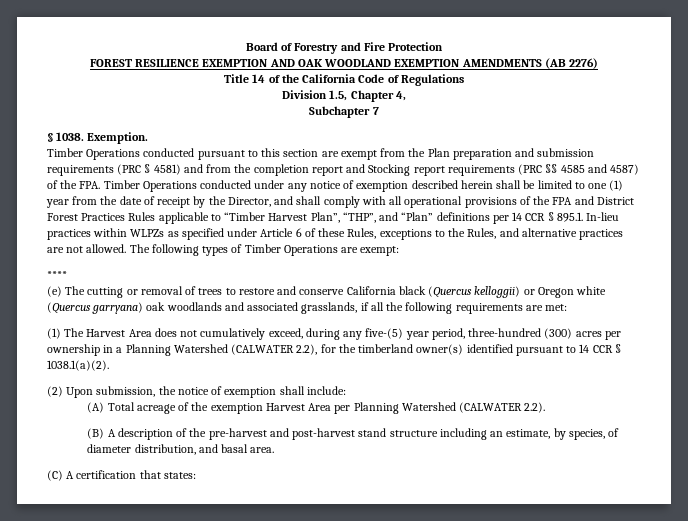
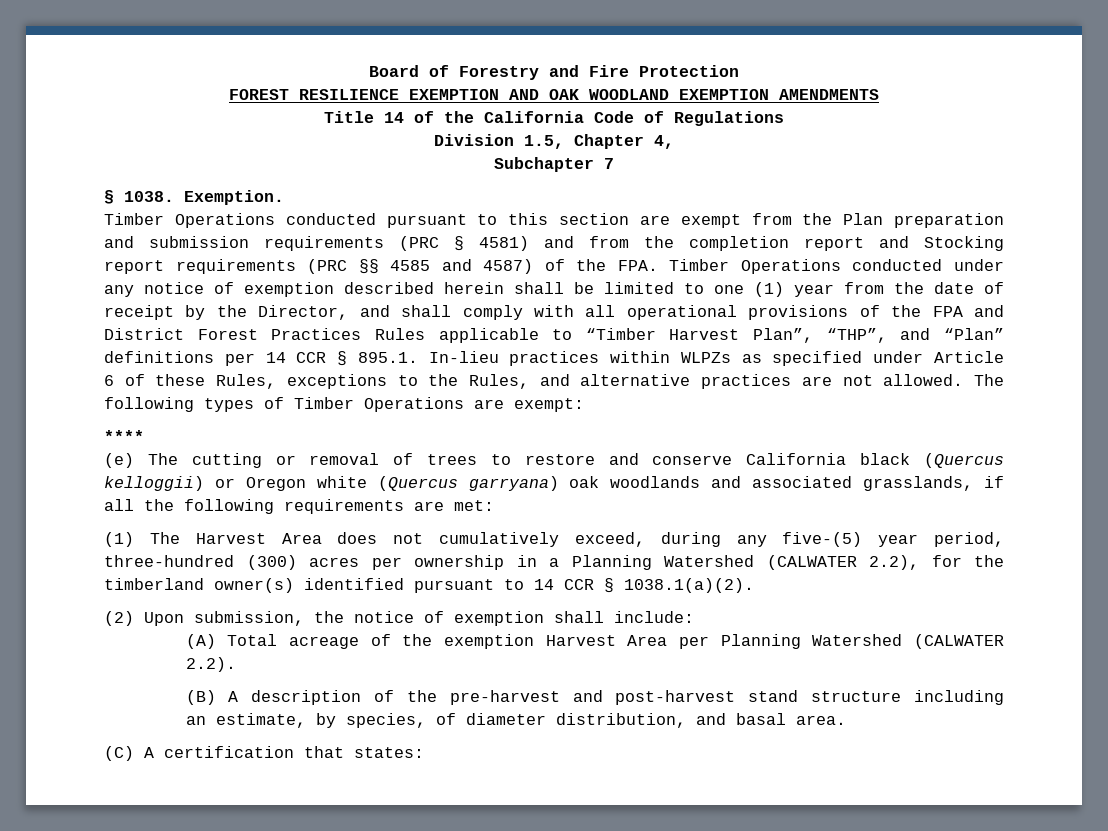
[544,58,599,69] (AB 2276) -> (879, 94) none

